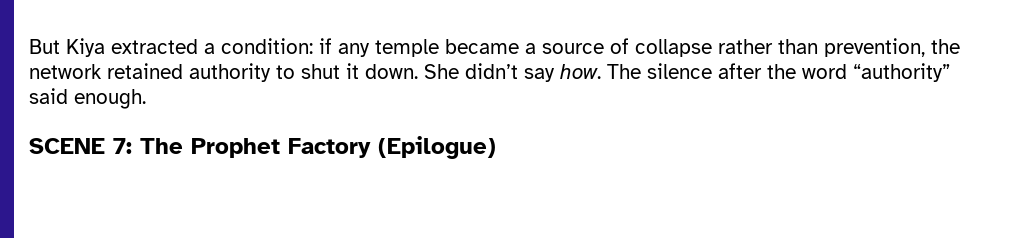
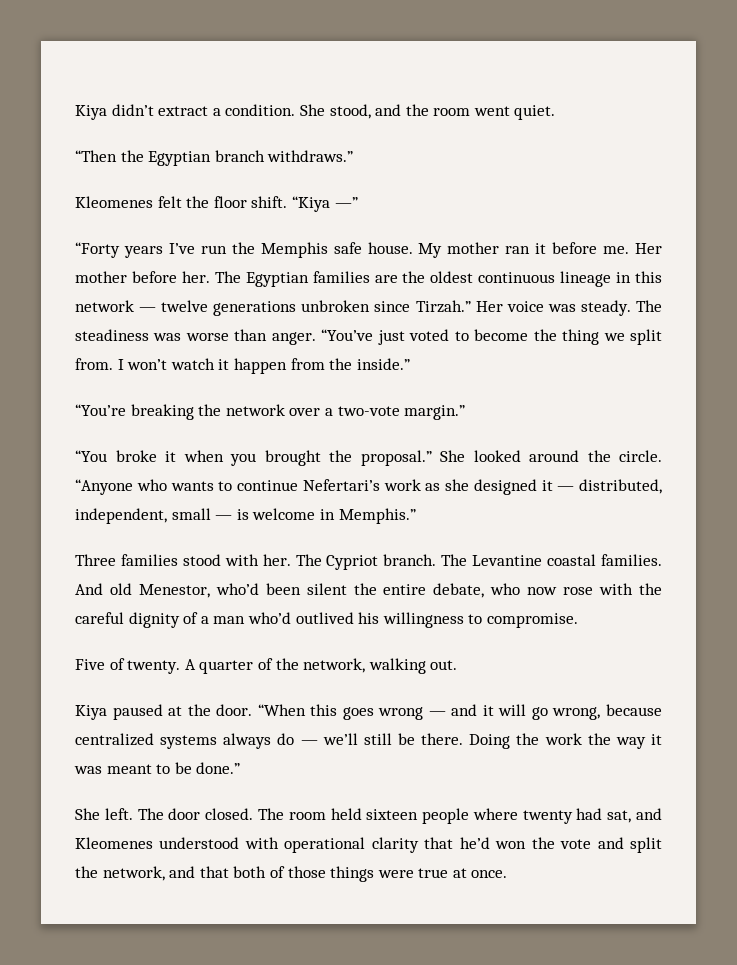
[29,38,960,57] [29,63,950,82] [29,88,146,109] [29,136,496,159] But Kiya extracted a condition: if any temple became a source of collapse rather than prevention, the network retained authority to shut it down. She didn’t say how. The silence after the word “authority” said enough. // SCENE 7: The Prophet Factory (Epilogue) -> [75,104,556,120] [75,150,354,166] [75,196,358,212] [75,242,663,258] [75,271,662,287] [75,300,662,316] [75,329,662,345] [75,358,410,374] [75,404,466,420] [75,450,662,466] [75,479,662,495] [75,508,416,524] [75,554,663,570] [75,583,662,598] [75,612,578,628] [75,658,458,674] [75,704,662,720] [75,733,662,749] [74,762,241,774] [75,808,662,824] [75,837,662,853] [75,866,508,882] Kiya didn’t extract a condition. She stood, and the room went quiet. // “Then the Egyptian branch withdraws.” // Kleomenes felt the floor shift. “Kiya —” // “Forty years I’ve run the Memphis safe house. My mother ran it before me. Her mother before her. The Egyptian families are the oldest continuous lineage in this network — twelve generations unbroken since Tirzah.” Her voice was steady. The steadiness was worse than anger. “You’ve just voted to become the thing we split from. I won’t watch it happen from the inside.” // “You’re breaking the network over a two-vote margin.” // “You broke it when you brought the proposal.” She looked around the circle. “Anyone who wants to continue Nefertari’s work as she designed it — distributed, independent, small — is welcome in Memphis.” // Three families stood with her. The Cypriot branch. The Levantine coastal families. And old Menestor, who’d been silent the entire debate, who now rose with the careful dignity of a man who’d outlived his willingness to compromise. // Five of twenty. A quarter of the network, walking out. // Kiya paused at the door. “When this goes wrong — and it will go wrong, because centralized systems always do — we’ll still be there. Doing the work the way it was meant to be done.” // She left. The door closed. The room held sixteen people where twenty had sat, and Kleomenes understood with operational clarity that he’d won the vote and split the network, and that both of those things were true at once.

